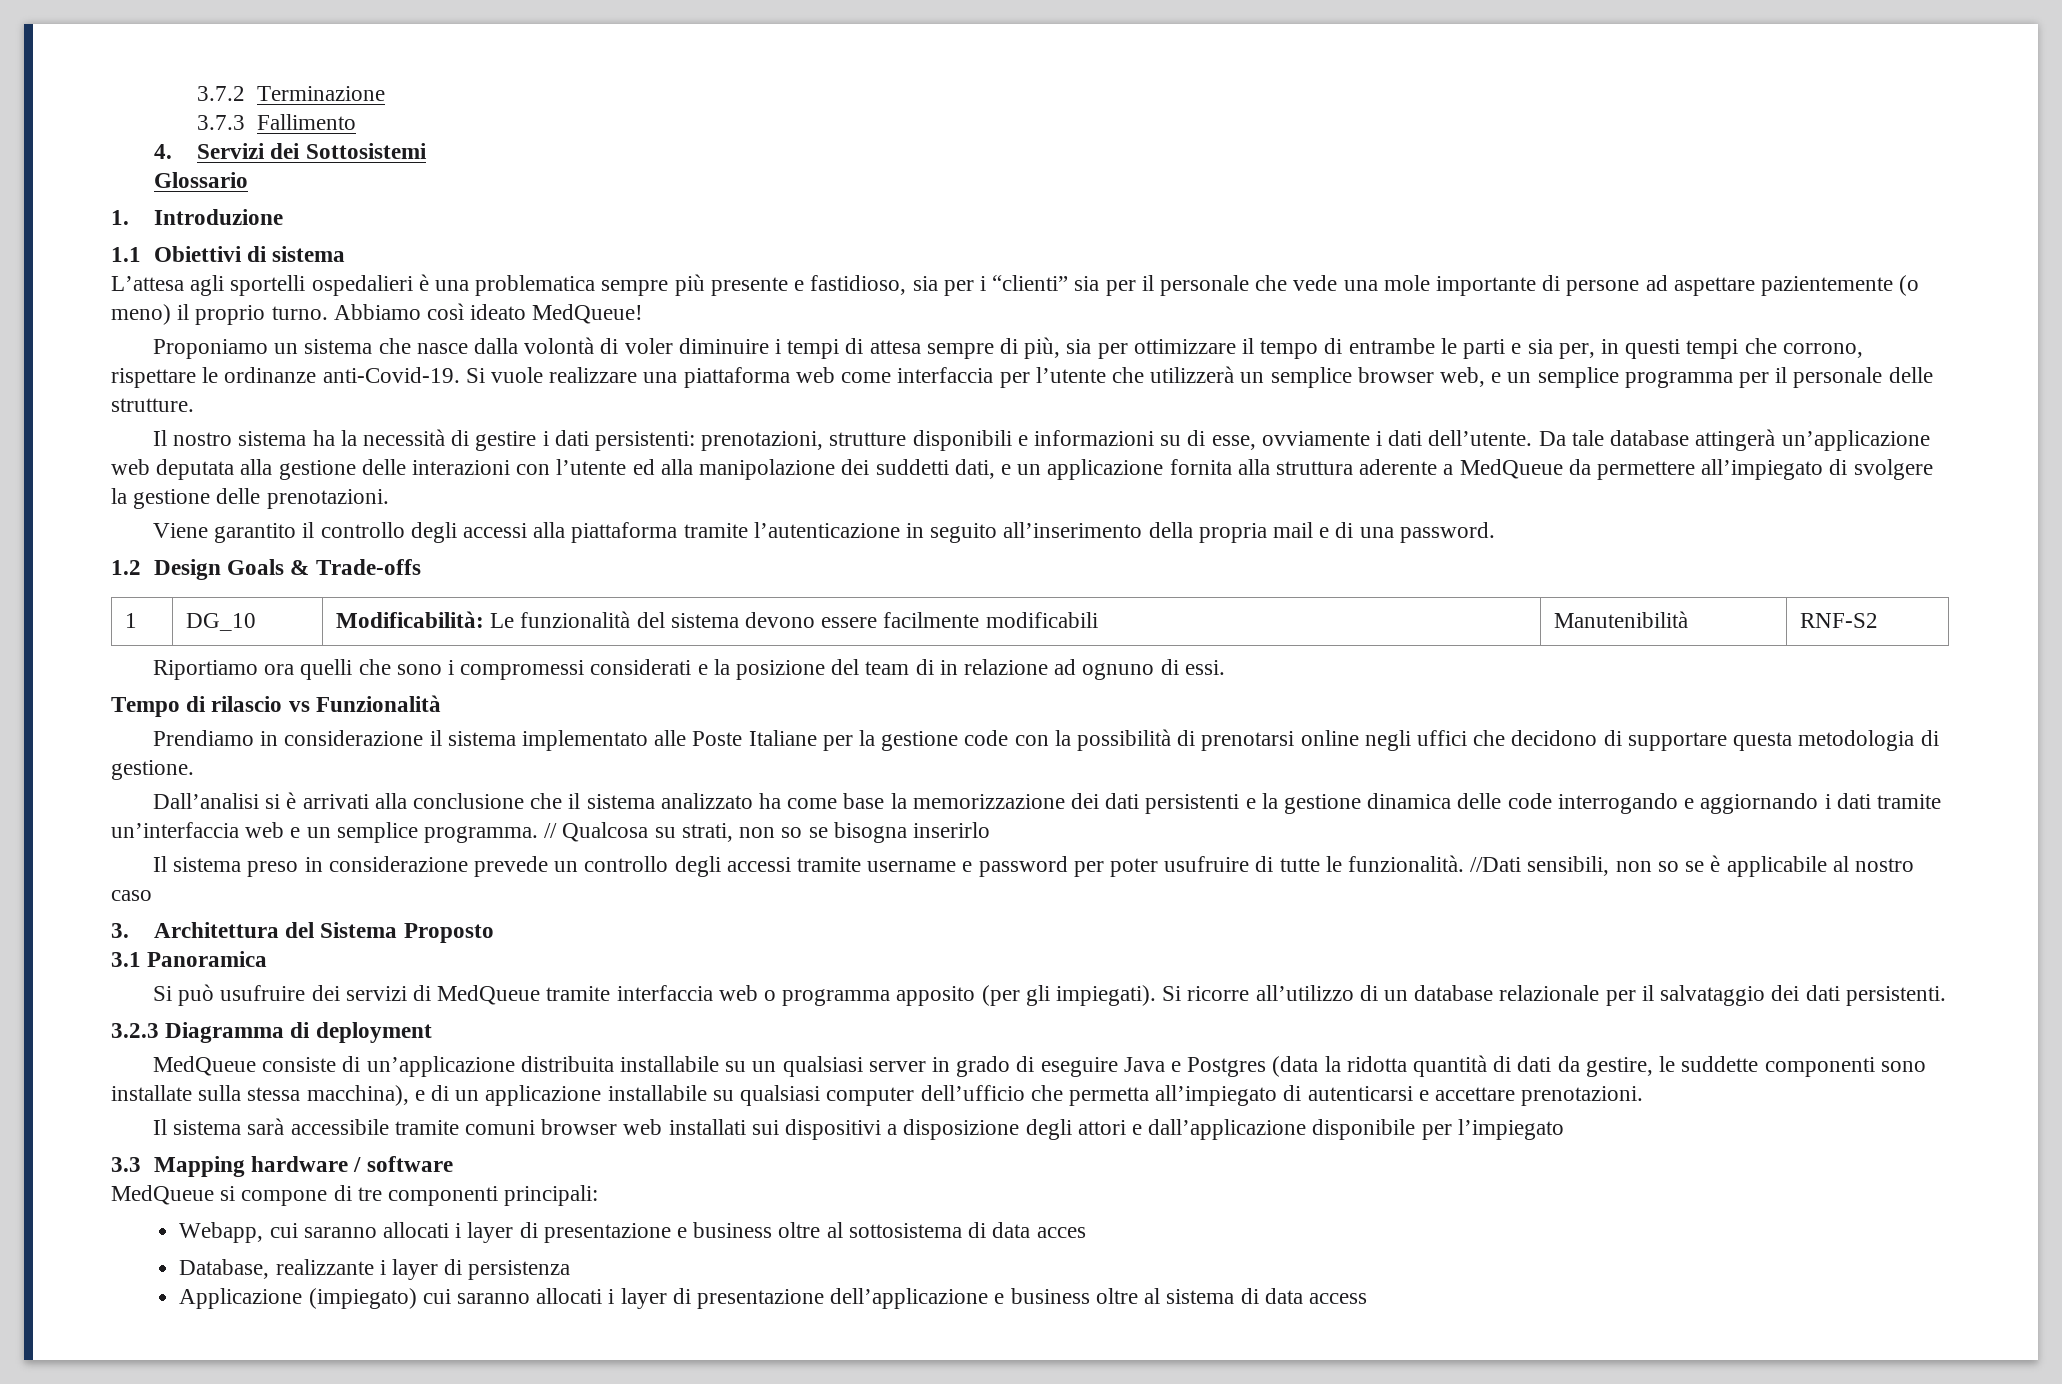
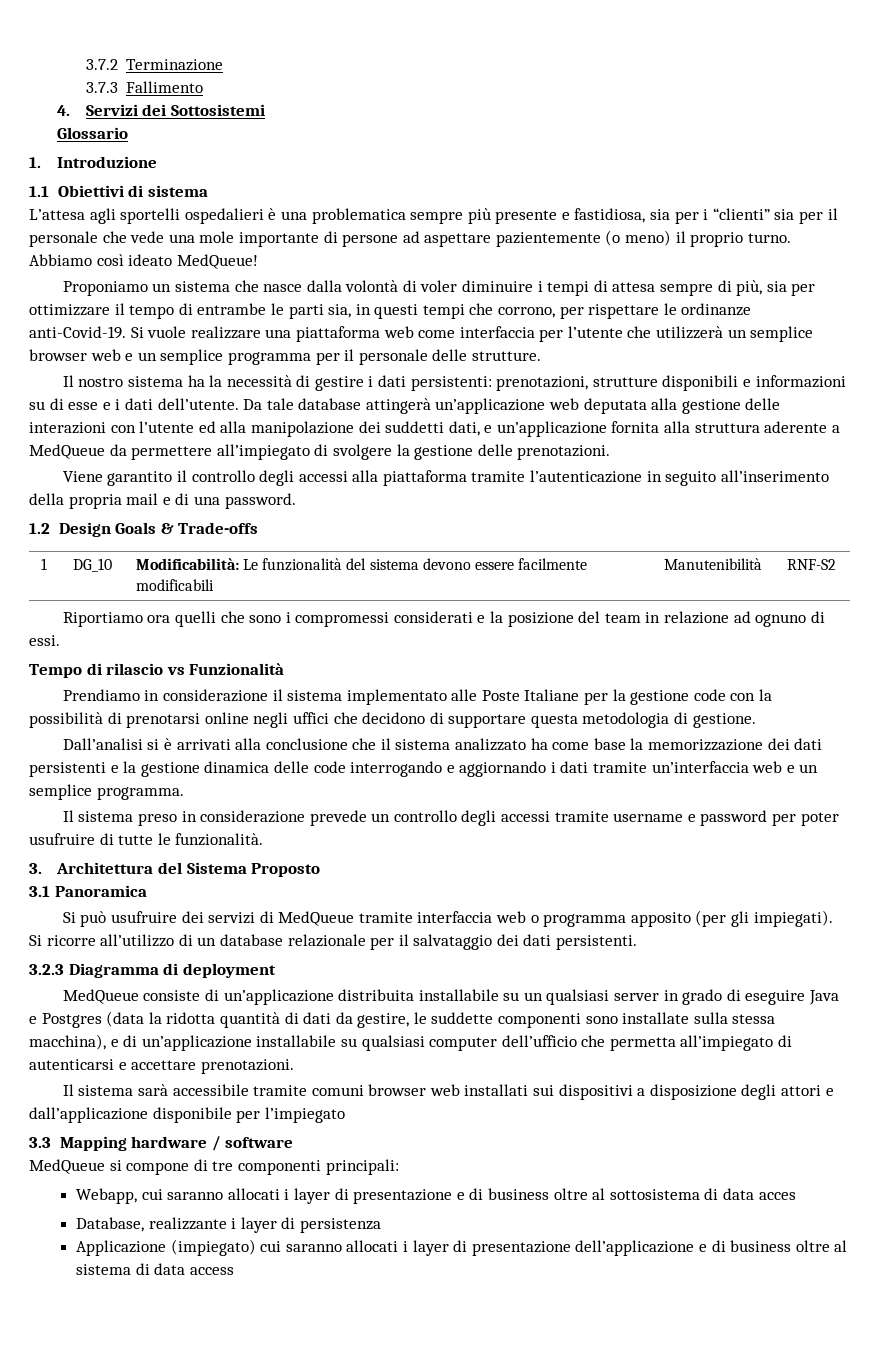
[810,275,907,295] fastidioso, -> [574,208,646,223] fastidiosa,
[1511,339,1595,359] e sia per, -> [328,304,352,318] sia,
(1863, 350) none -> [559,306,584,319] per
[1439,367,1485,387] web, -> [90,349,121,361] web
[1211,431,1370,450] esse, ovviamente -> [68,402,111,410] esse e
[1017,459,1164,480] un applicazione -> [496,421,607,437] un’applicazione
[915,659,934,675] di -> (641, 618) none
[544,822,990,843] // Qualcosa su strati, non so se bisogna inserirlo -> (184, 793) none
[1470,855,1914,877] [111,890,152,901] //Dati sensibili, non so se è applicabile al nostro caso -> (264, 839) none
[455,1085,602,1106] un applicazione -> [141,1035,252,1051] un’applicazione
(688, 1232) none -> [469,1188,484,1200] di
(1005, 1298) none -> [711,1240,726,1252] di

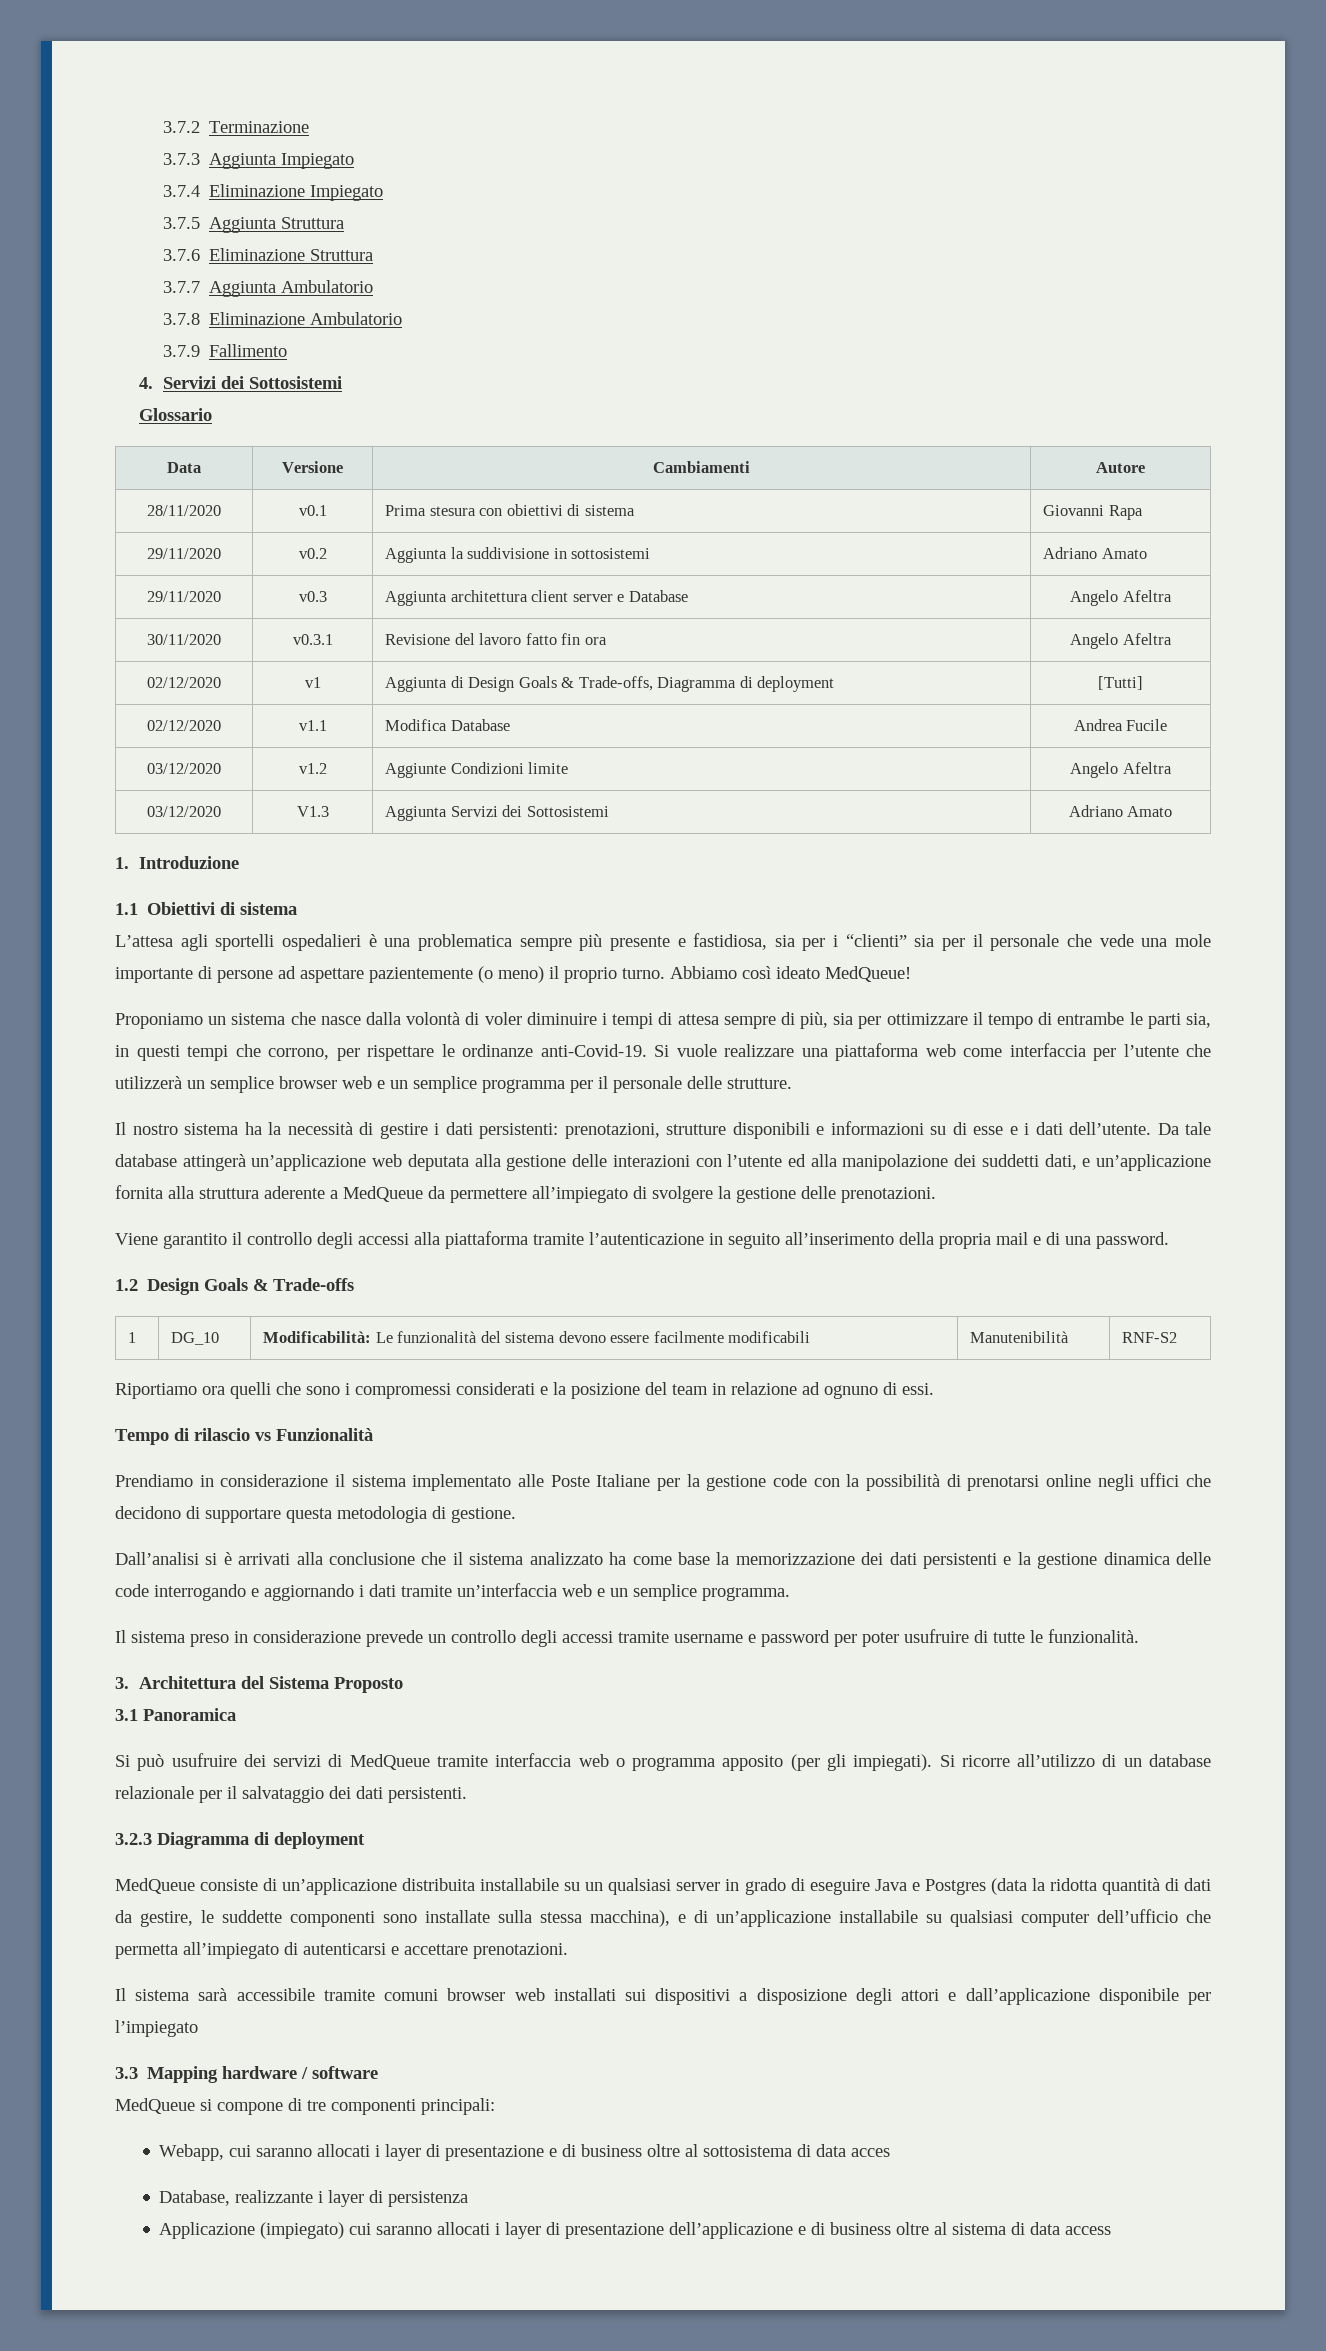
(118, 87) none -> [208,153,354,169] [162,184,383,201] [162,217,344,233] [162,248,373,261] [162,280,373,297] [162,312,402,325] [162,345,200,357] Aggiunta Impiegato // 3.7.4 Eliminazione Impiegato // 3.7.5 Aggiunta Struttura // 3.7.6 Eliminazione Struttura // 3.7.7 Aggiunta Ambulatorio // 3.7.8 Eliminazione Ambulatorio // 3.7.9
(129, 133) none -> [167,462,201,473] [282,461,343,473] [653,461,750,473] [1096,462,1145,473] [147,505,221,516] [298,505,327,516] [385,504,635,516] [1043,505,1143,520] [147,548,221,559] [298,548,327,559] [385,547,651,563] [1043,547,1147,559] [147,591,221,602] [298,591,327,602] [385,590,688,606] [1070,590,1172,606] [147,634,221,645] [292,634,333,645] [385,633,607,645] [1070,633,1172,649] [147,677,221,688] [304,677,321,688] [385,676,835,692] [1098,676,1143,690] [147,720,221,731] [298,720,327,731] [385,719,510,731] [1073,719,1168,731] [147,763,221,774] [298,763,327,774] [385,762,569,778] [1070,762,1172,778] [147,806,221,817] [296,806,329,817] [385,805,609,821] [1068,805,1173,817] // Data | Versione | Cambiamenti | Autore // 28/11/2020 | v0.1 | Prima stesura con obiettivi di sistema | Giovanni Rapa // 29/11/2020 | v0.2 | Aggiunta la suddivisione in sottosistemi | Adriano Amato // 29/11/2020 | v0.3 | Aggiunta architettura client server e Database | Angelo Afeltra // 30/11/2020 | v0.3.1 | Revisione del lavoro fatto fin ora | Angelo Afeltra // 02/12/2020 | v1 | Aggiunta di Design Goals & Trade-offs, Diagramma di deployment | [Tutti] // 02/12/2020 | v1.1 | Modifica Database | Andrea Fucile // 03/12/2020 | v1.2 | Aggiunte Condizioni limite | Angelo Afeltra // 03/12/2020 | V1.3 | Aggiunta Servizi dei Sottosistemi | Adriano Amato

